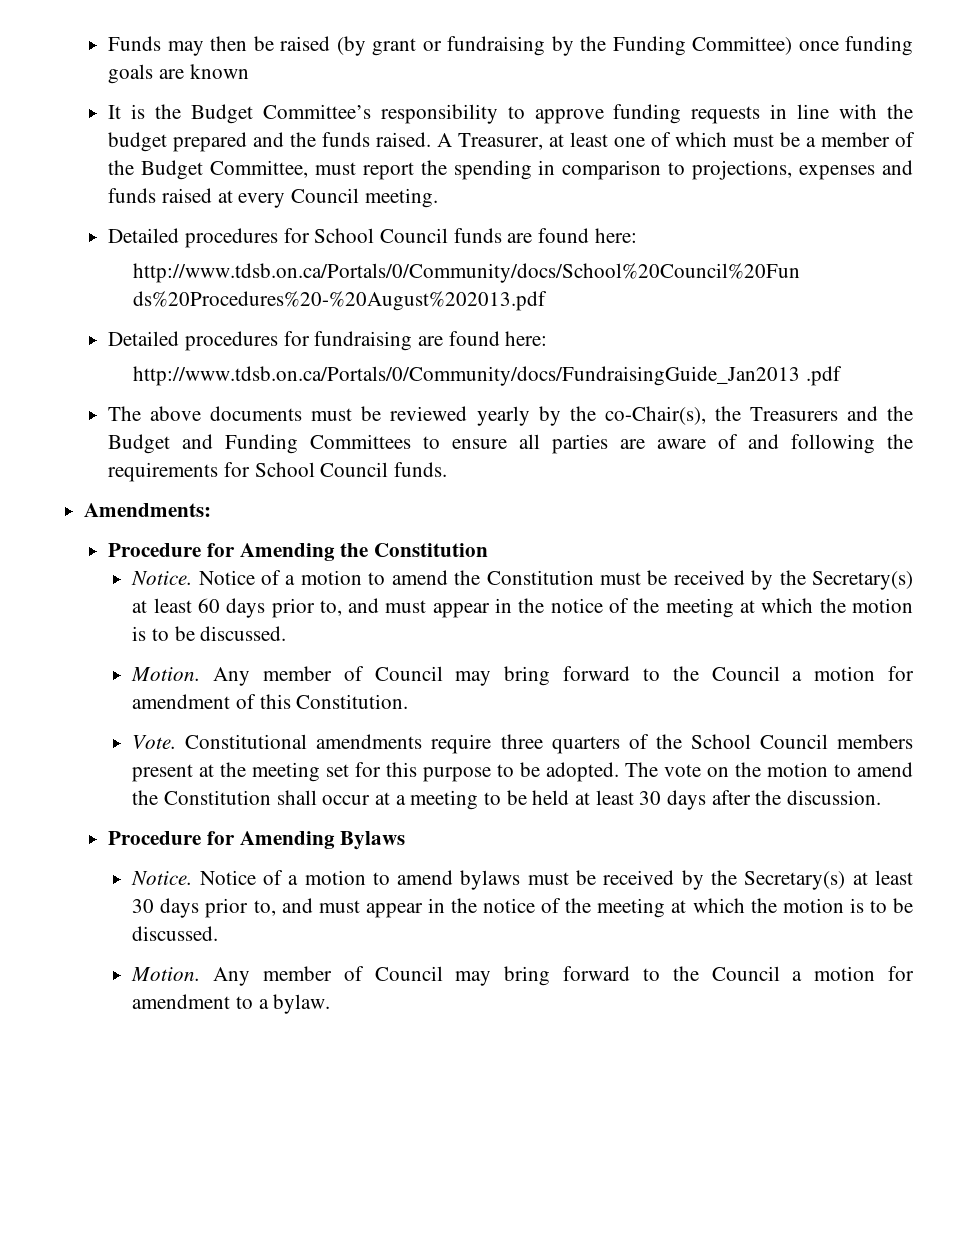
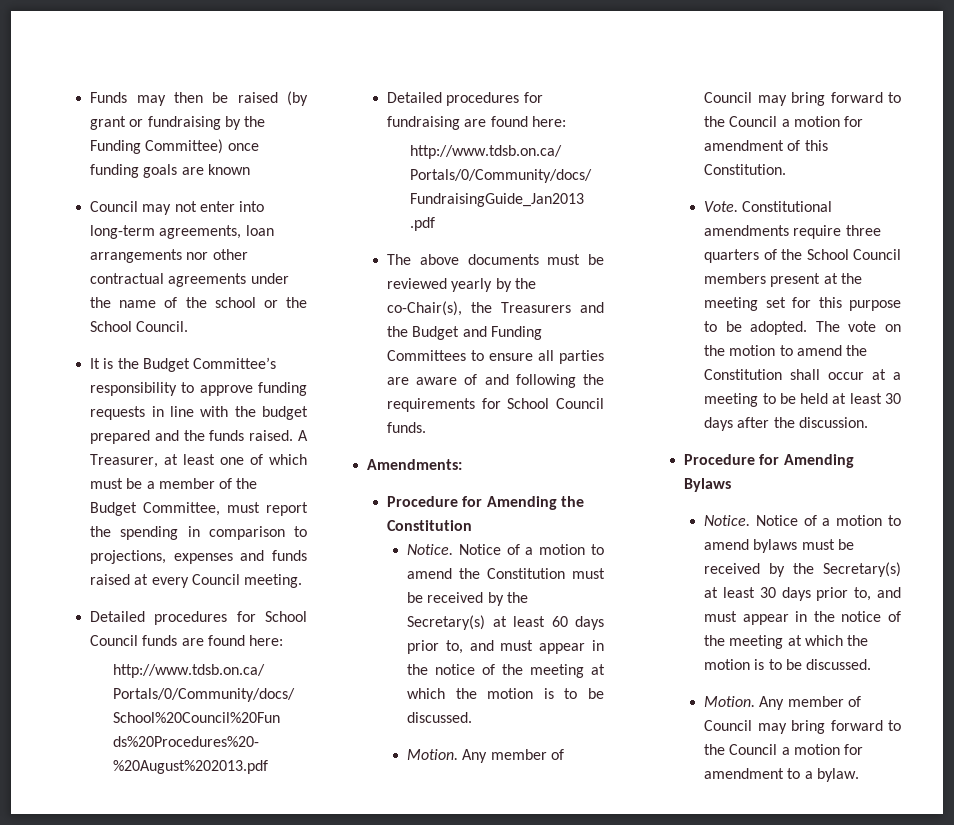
(249, 71) none -> [90,201,264,215] [90,225,274,239] [90,249,248,263] [90,273,289,287] [90,297,307,308] [90,321,189,332] // Council may not enter into long-term agreements, loan arrangements nor other contractual agreements under the name of the school or the School Council.

